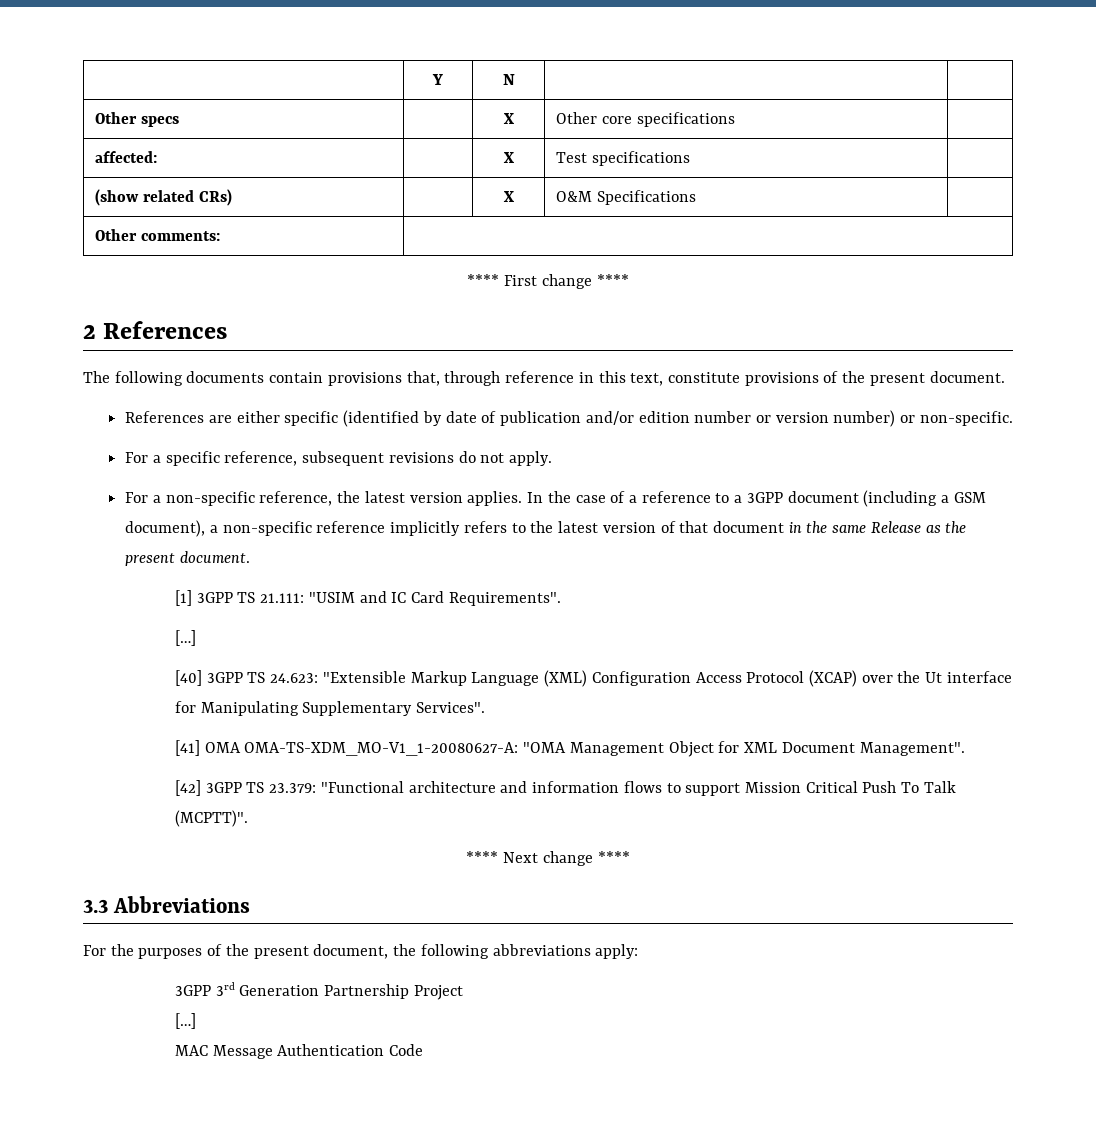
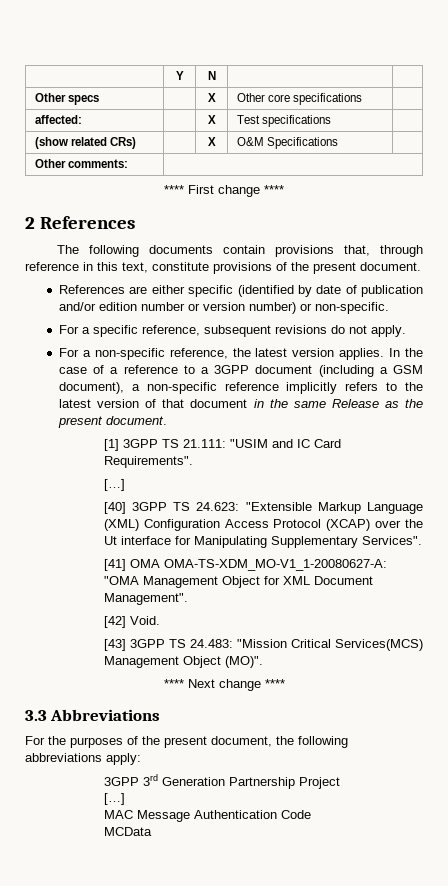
[205,781,956,796] [174,810,248,827] 3GPP TS 23.379: "Functional architecture and information flows to support Mission Critical Push To Talk (MCPTT)". -> [129,616,160,625] [103,639,423,651] [103,656,263,668] Void. // [43] 3GPP TS 24.483: "Mission Critical Services(MCS) Management Object (MO)".
(424, 1050) none -> [103,827,152,836] // MCData

